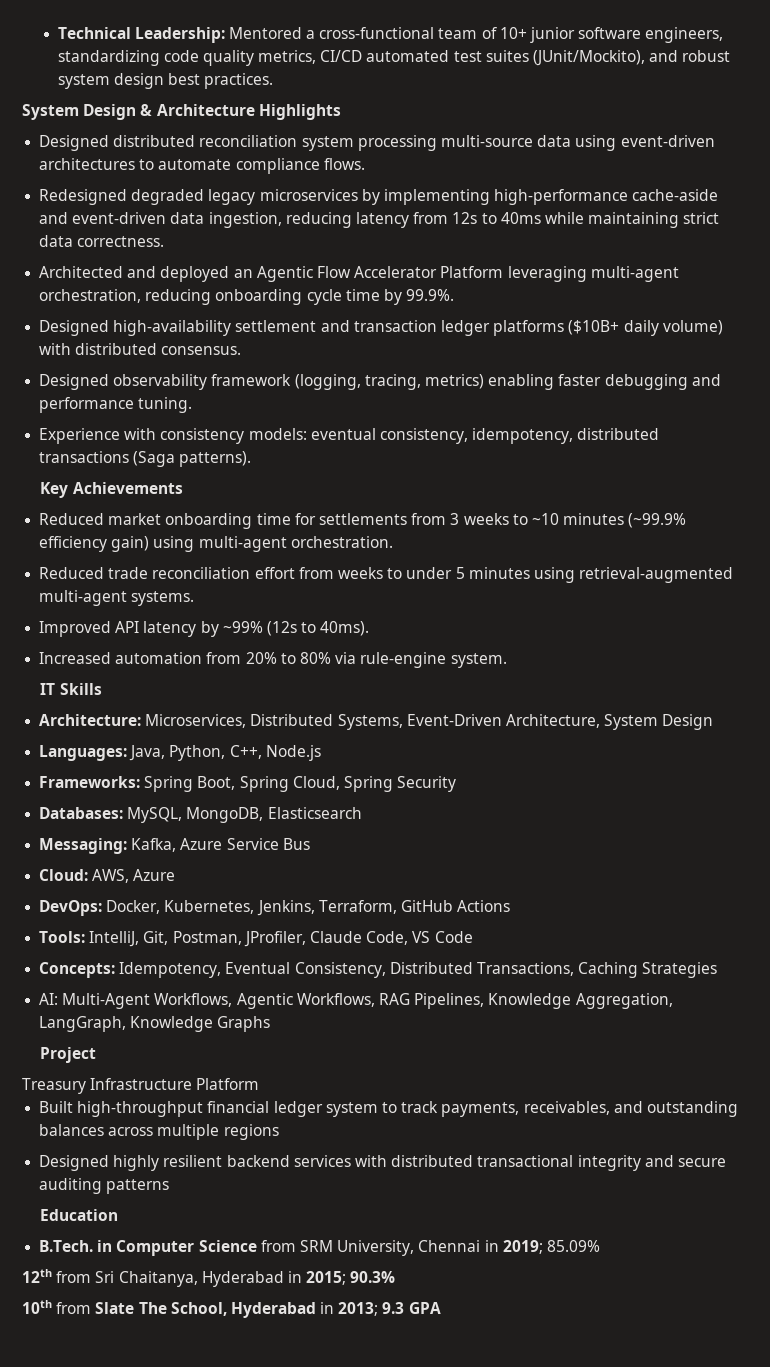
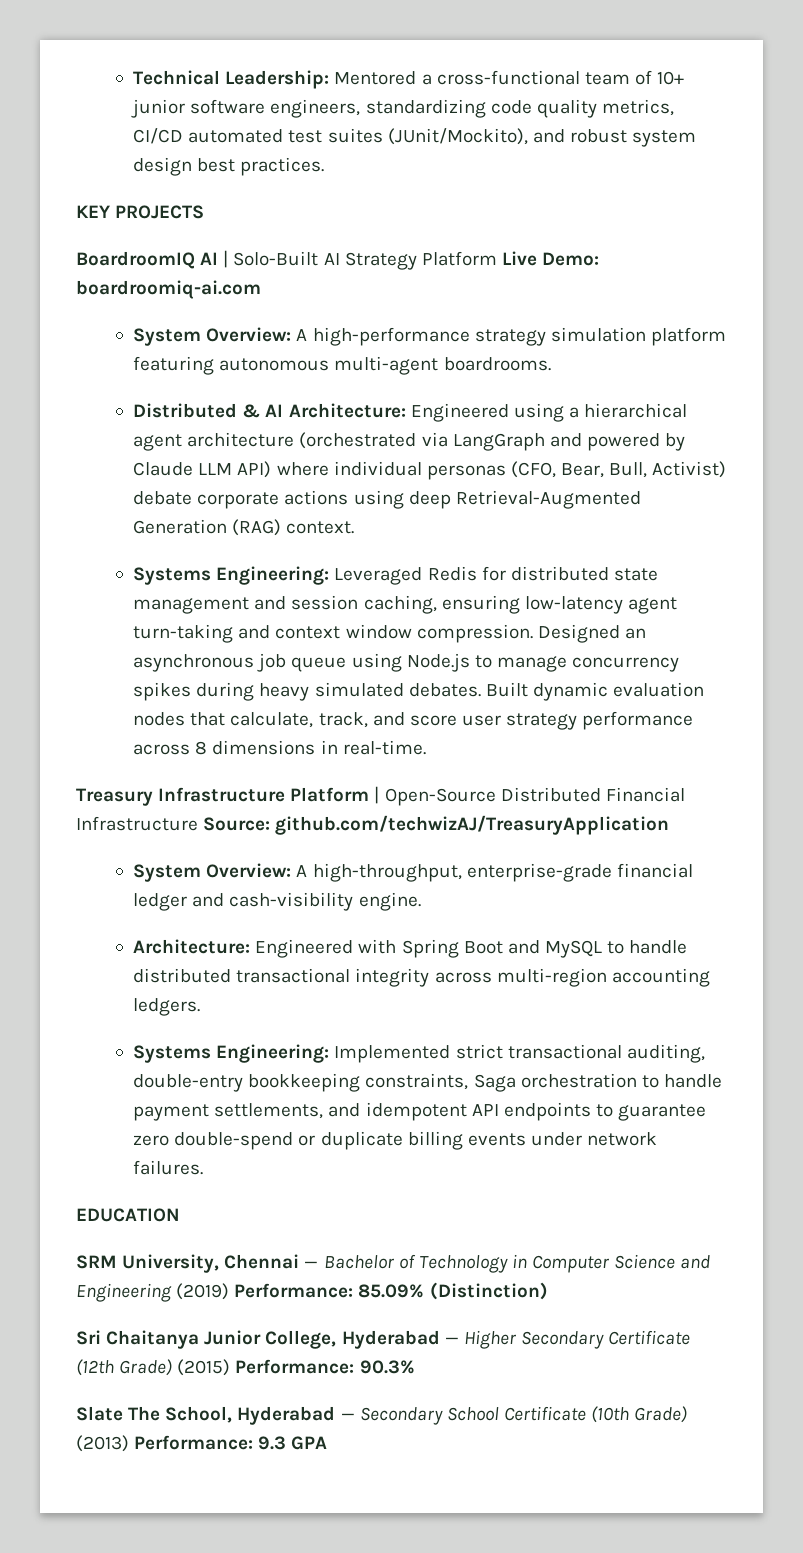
[22,104,341,120] [39,135,715,151] [39,158,365,174] [39,189,719,205] [39,212,720,228] [39,235,165,247] [39,266,679,282] [39,289,455,305] [39,320,723,336] [39,343,242,355] [39,374,721,390] [39,397,193,413] [39,428,660,444] [39,451,252,467] [40,482,183,498] [39,513,687,529] [39,536,393,552] [39,567,734,583] [39,590,195,606] [39,621,370,637] [39,652,507,668] [40,683,102,695] [39,714,714,730] [39,745,321,761] [39,776,457,792] [39,807,362,823] [39,838,310,854] [39,869,176,883] [39,900,511,916] [39,931,473,947] [39,962,718,978] [39,993,673,1009] [39,1016,271,1032] [40,1047,97,1063] [22,1078,260,1094] [39,1101,738,1117] [39,1124,279,1140] [39,1155,726,1171] [39,1178,170,1194] [40,1209,119,1221] [39,1240,600,1256] [22,1269,347,1287] System Design & Architecture Highlights // Designed distributed reconciliation system processing multi-source data using event-driven architectures to automate compliance flows. // Redesigned degraded legacy microservices by implementing high-performance cache-aside and event-driven data ingestion, reducing latency from 12s to 40ms while maintaining strict data correctness. // Architected and deployed an Agentic Flow Accelerator Platform leveraging multi-agent orchestration, reducing onboarding cycle time by 99.9%. // Designed high-availability settlement and transaction ledger platforms ($10B+ daily volume) with distributed consensus. // Designed observability framework (logging, tracing, metrics) enabling faster debugging and performance tuning. // Experience with consistency models: eventual consistency, idempotency, distributed transactions (Saga patterns). // Key Achievements // Reduced market onboarding time for settlements from 3 weeks to ~10 minutes (~99.9% efficiency gain) using multi-agent orchestration. // Reduced trade reconciliation effort from weeks to under 5 minutes using retrieval-augmented multi-agent systems. // Improved API latency by ~99% (12s to 40ms). // Increased automation from 20% to 80% via rule-engine system. // IT Skills // Architecture: Microservices, Distributed Systems, Event-Driven Architecture, System Design // Languages: Java, Python, C++, Node.js // Frameworks: Spring Boot, Spring Cloud, Spring Security // Databases: MySQL, MongoDB, Elasticsearch // Messaging: Kafka, Azure Service Bus // Cloud: AWS, Azure // DevOps: Docker, Kubernetes, Jenkins, Terraform, GitHub Actions // Tools: IntelliJ, Git, Postman, JProfiler, Claude Code, VS Code // Concepts: Idempotency, Eventual Consistency, Distributed Transactions, Caching Strategies // AI: Multi-Agent Workflows, Agentic Workflows, RAG Pipelines, Knowledge Aggregation, LangGraph, Knowledge Graphs // Project // Treasury Infrastructure Platform // Built high-throughput financial ledger system to track payments, receivables, and outstanding balances across multiple regions // Designed highly resilient backend services with distributed transactional integrity and secure auditing patterns // Education // B.Tech. in Computer Science from SRM University, Chennai in 2019; 85.09% // 12th from Sri Chaitanya, Hyderabad in 2015; -> [76,205,205,219] [76,250,600,270] [76,280,261,299] [133,327,726,346] [133,356,551,375] [133,403,688,422] [133,432,686,451] [133,461,727,480] [133,490,641,509] [133,519,355,536] [133,566,658,585] [133,595,677,614] [133,624,646,643] [133,653,680,672] [133,682,705,701] [133,711,694,730] [133,740,426,755] [76,786,685,806] [76,815,670,835] [133,863,693,882] [133,892,421,911] [133,939,688,958] [133,968,710,987] [133,998,201,1016] [133,1044,705,1063] [133,1073,722,1092] [133,1102,707,1121] [133,1131,658,1150] [133,1160,204,1175] [76,1208,180,1222] [76,1254,711,1273] [76,1282,548,1302] [76,1330,691,1349] [76,1359,355,1376] KEY PROJECTS // BoardroomIQ AI | Solo-Built AI Strategy Platform Live Demo: boardroomiq-ai.com // System Overview: A high-performance strategy simulation platform featuring autonomous multi-agent boardrooms. // Distributed & AI Architecture: Engineered using a hierarchical agent architecture (orchestrated via LangGraph and powered by Claude LLM API) where individual personas (CFO, Bear, Bull, Activist) debate corporate actions using deep Retrieval-Augmented Generation (RAG) context. // Systems Engineering: Leveraged Redis for distributed state management and session caching, ensuring low-latency agent turn-taking and context window compression. Designed an asynchronous job queue using Node.js to manage concurrency spikes during heavy simulated debates. Built dynamic evaluation nodes that calculate, track, and score user strategy performance across 8 dimensions in real-time. // Treasury Infrastructure Platform | Open-Source Distributed Financial Infrastructure Source: github.com/techwizAJ/TreasuryApplication // System Overview: A high-throughput, enterprise-grade financial ledger and cash-visibility engine. // Architecture: Engineered with Spring Boot and MySQL to handle distributed transactional integrity across multi-region accounting ledgers. // Systems Engineering: Implemented strict transactional auditing, double-entry bookkeeping constraints, Saga orchestration to handle payment settlements, and idempotent API endpoints to guarantee zero double-spend or duplicate billing events under network failures. // EDUCATION // SRM University, Chennai — Bachelor of Technology in Computer Science and Engineering (2019) Performance: 85.09% (Distinction) // Sri Chaitanya Junior College, Hyderabad — Higher Secondary Certificate (12th Grade) (2015) Performance:
[22,1300,92,1314] 10th from -> (415, 1367) none
[320,1302,379,1316] in 2013; -> [340,1406,688,1425] [76,1435,254,1452] — Secondary School Certificate (10th Grade) (2013) Performance:

